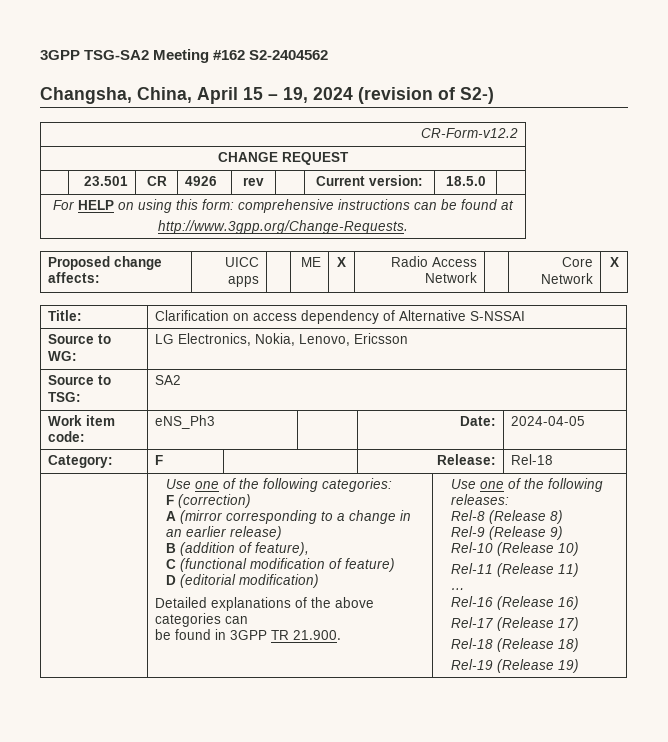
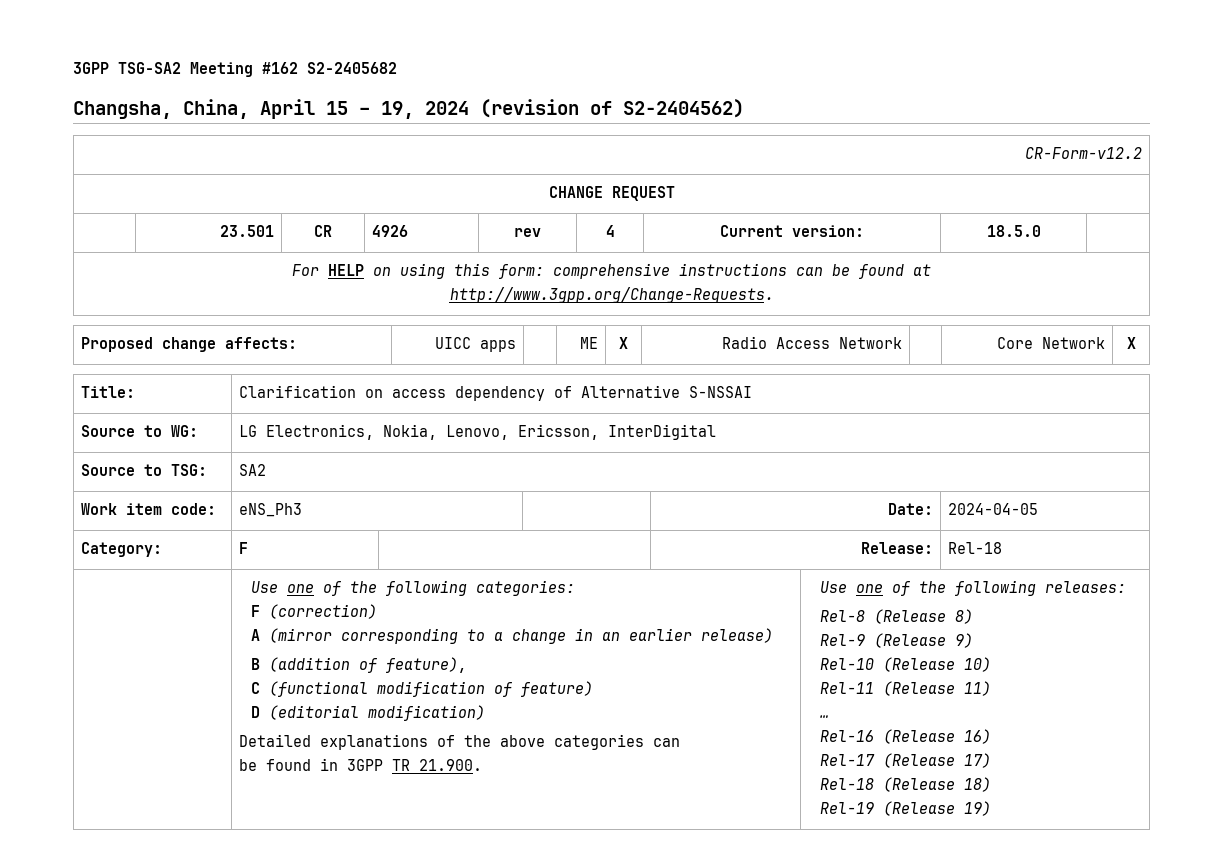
[249,50,329,60] S2-2404562 -> [307,62,397,74] S2-2405682
[460,87,494,104] S2-) -> [623,99,744,118] S2-2404562)
(264, 181) none -> [605,225,615,237] 4
[354,333,409,344] Ericsson -> [517,424,716,440] Ericsson, InterDigital

